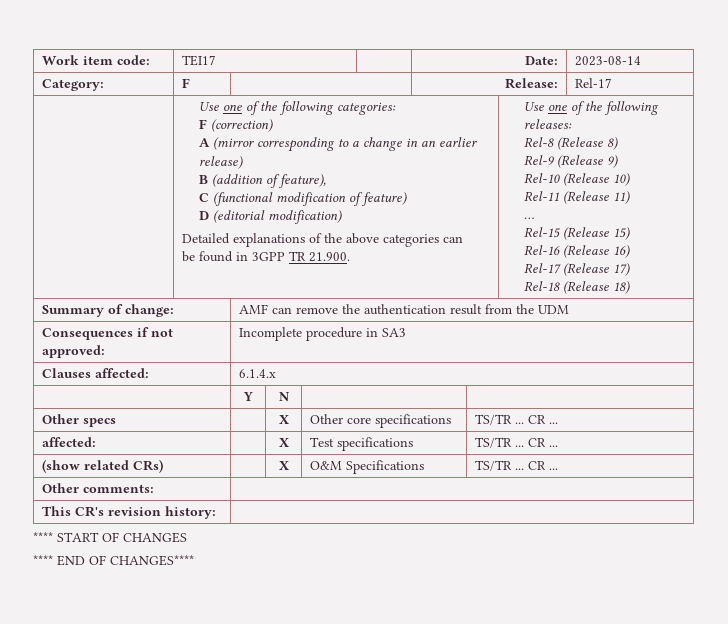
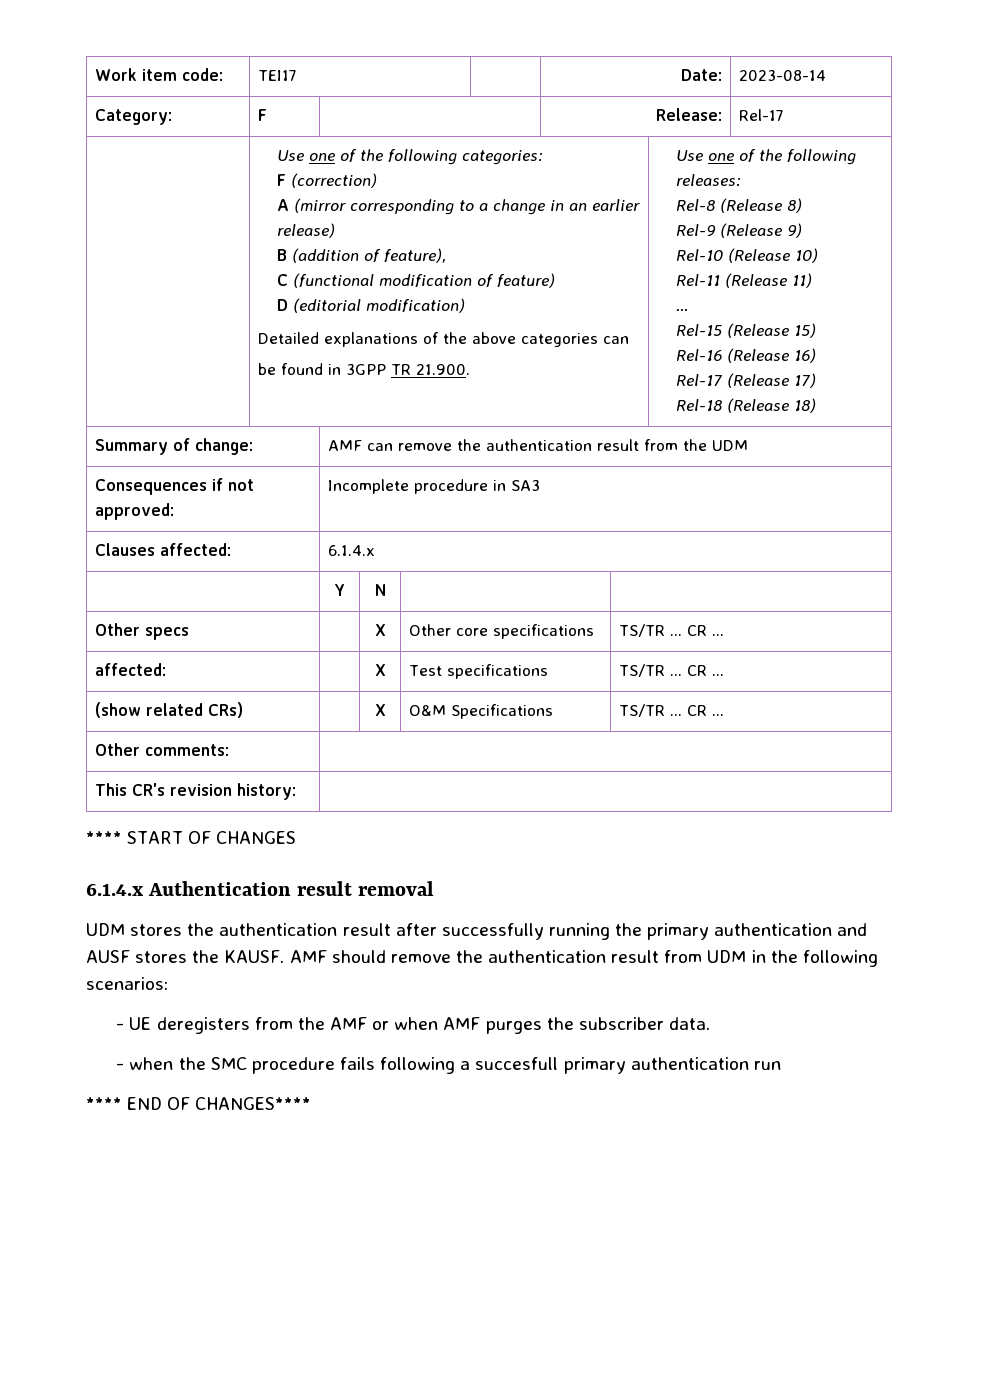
(187, 537) none -> [86,881,435,896] [86,923,868,940] [86,950,878,967] [86,977,168,990] [116,1017,710,1034] [116,1057,781,1074] // 6.1.4.x Authentication result removal // UDM stores the authentication result after successfully running the primary authentication and AUSF stores the KAUSF. AMF should remove the authentication result from UDM in the following scenarios: // - UE deregisters from the AMF or when AMF purges the subscriber data. // - when the SMC procedure fails following a succesfull primary authentication run

